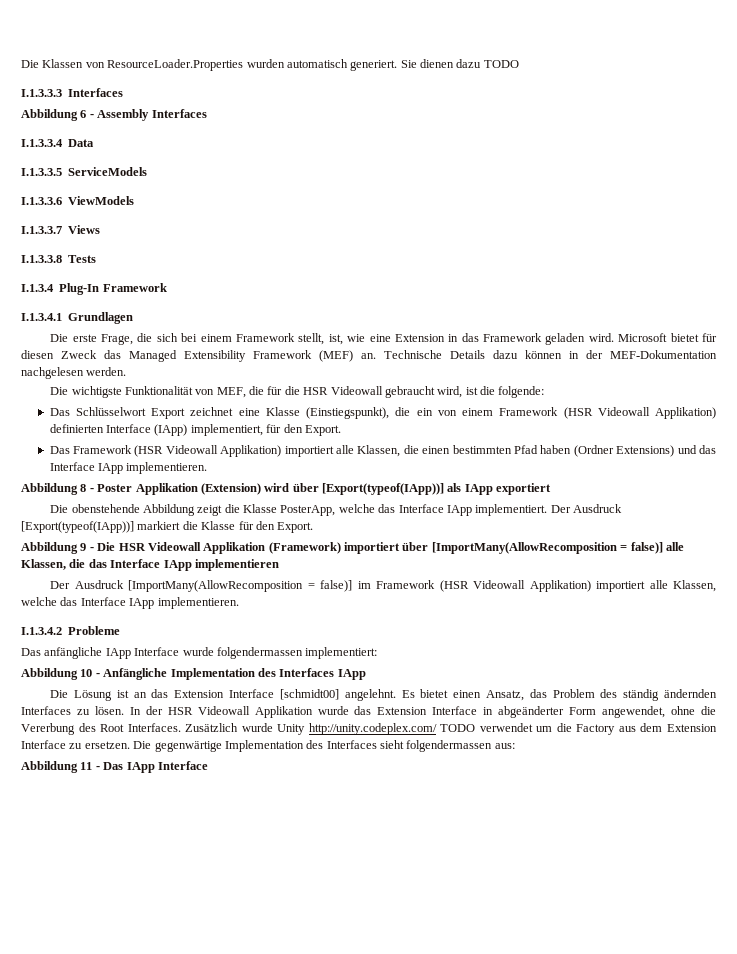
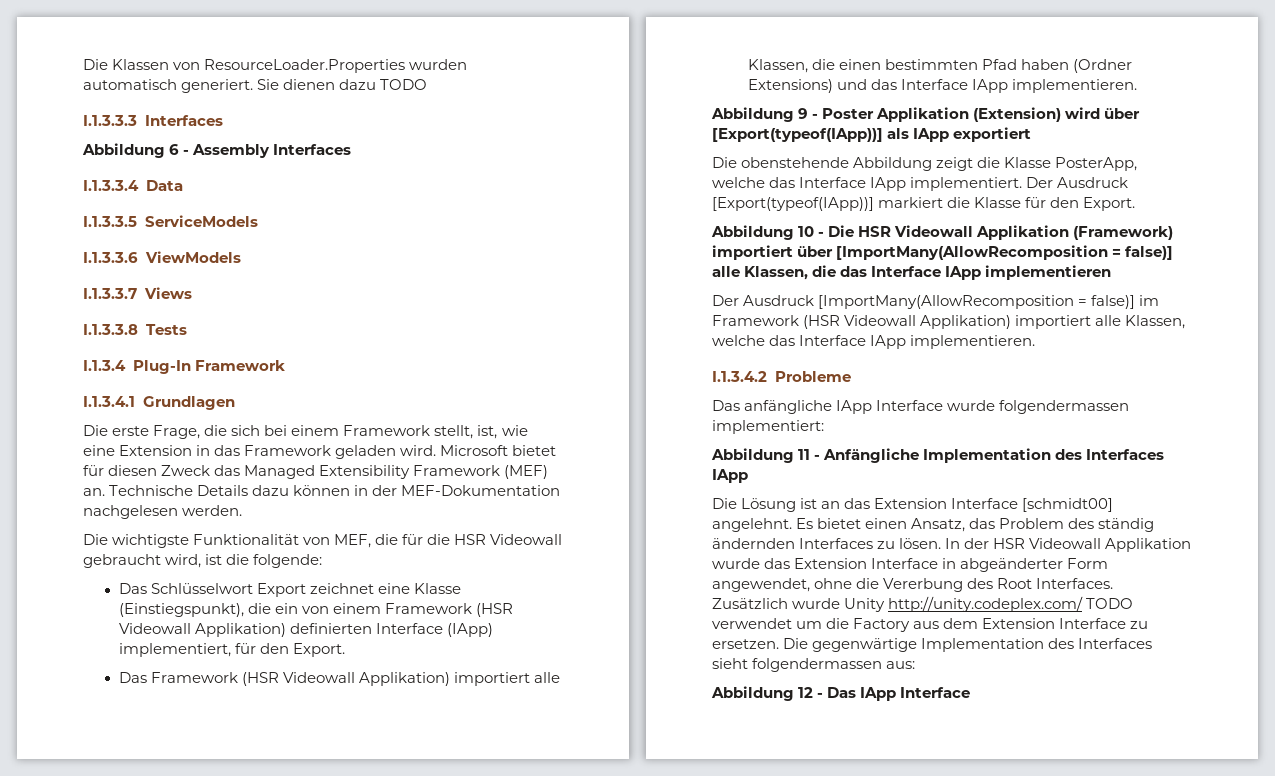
[80,484,87,492] 8 -> [798,108,809,119] 9
[80,543,87,551] 9 -> [798,226,815,237] 10
[80,669,93,677] 10 -> [798,449,811,460] 11
[80,762,93,770] 11 -> [798,687,814,698] 12

